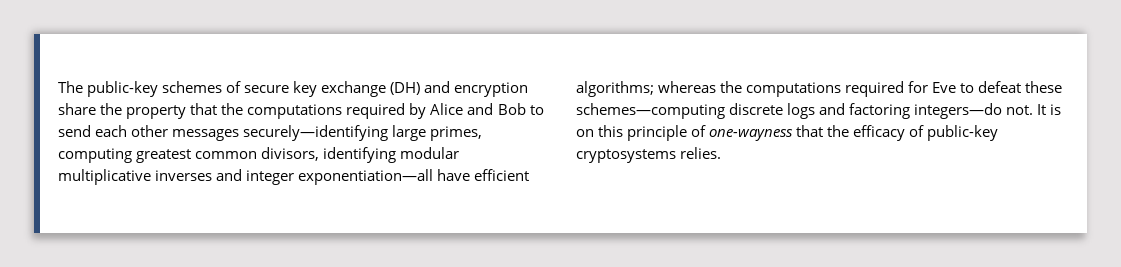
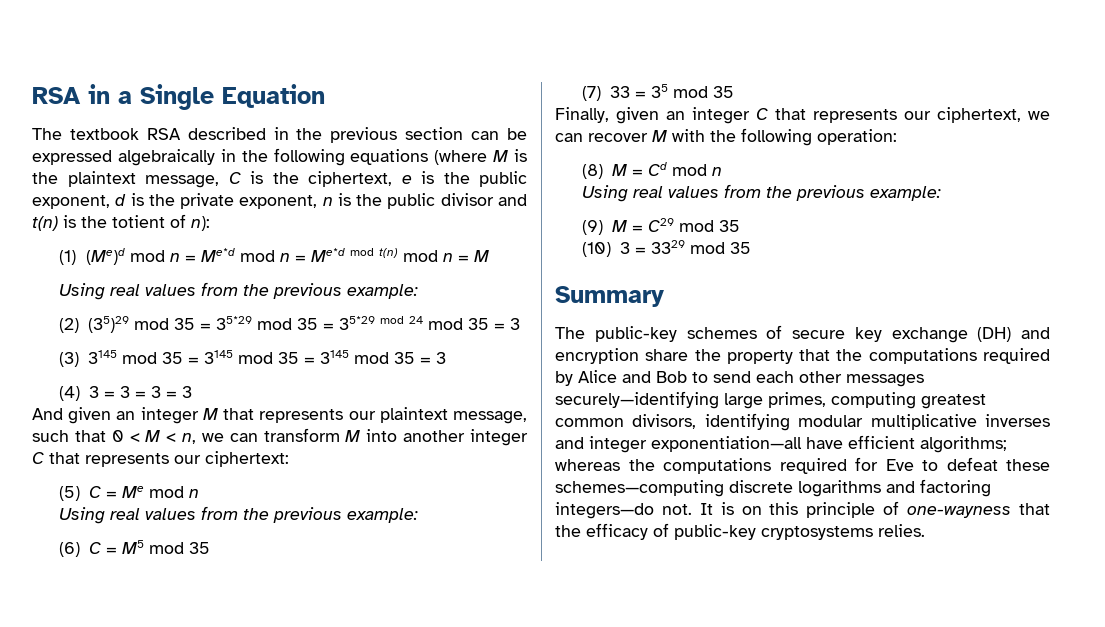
(58, 87) none -> [32,84,325,110] [32,127,528,143] [32,148,527,166] [32,171,527,188] [32,193,527,209] [32,214,210,231] [59,248,490,265] [59,282,419,300] [59,316,520,333] [59,350,446,367] [59,386,192,401] [32,407,527,424] [32,428,528,446] [32,451,289,467] [59,486,199,501] [59,506,419,524] [59,540,210,557] [582,84,734,101] [555,107,1050,124] [555,128,897,146] [582,162,722,179] [582,184,942,202] [582,218,740,235] [582,240,751,257] [555,286,664,307] RSA in a Single Equation // The textbook RSA described in the previous section can be expressed algebraically in the following equations (where M is the plaintext message, C is the ciphertext, e is the public exponent, d is the private exponent, n is the public divisor and t(n) is the totient of n): // (1) (Me)d mod n = Me*d mod n = Me*d mod t(n) mod n = M // Using real values from the previous example: // (2) (35)29 mod 35 = 35*29 mod 35 = 35*29 mod 24 mod 35 = 3 // (3) 3145 mod 35 = 3145 mod 35 = 3145 mod 35 = 3 // (4) 3 = 3 = 3 = 3 // And given an integer M that represents our plaintext message, such that 0 < M < n, we can transform M into another integer C that represents our ciphertext: // (5) C = Me mod n // Using real values from the previous example: // (6) C = M5 mod 35 // (7) 33 = 35 mod 35 // Finally, given an integer C that represents our ciphertext, we can recover M with the following operation: // (8) M = Cd mod n // Using real values from the previous example: // (9) M = C29 mod 35 // (10) 3 = 3329 mod 35 // Summary //
[787,103,816,119] logs -> [798,480,881,497] logarithms

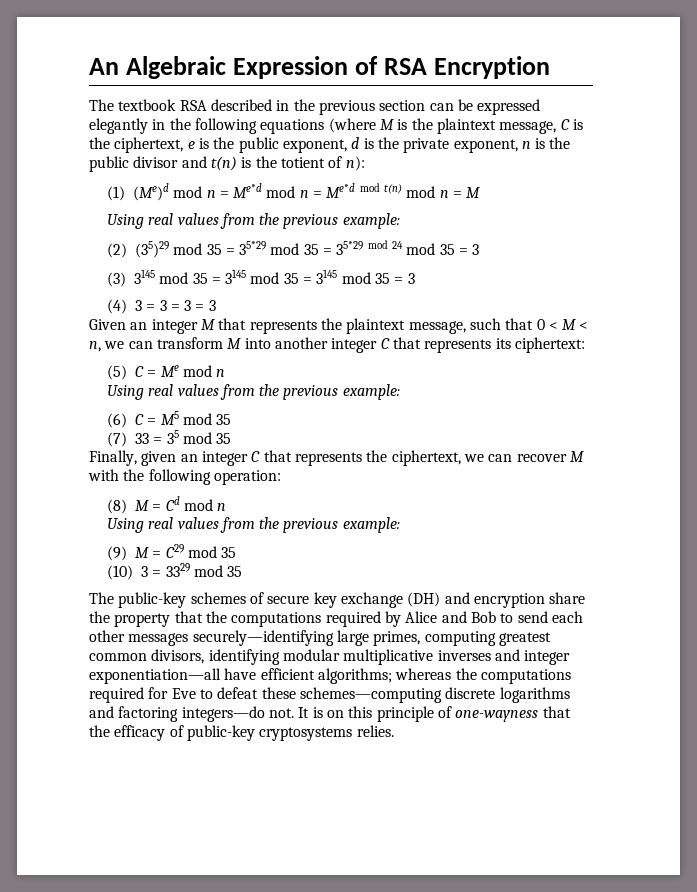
[32,84,325,110] RSA in a Single Equation -> [89,56,551,79] An Algebraic Expression of RSA Encryption
[117,149,215,166] algebraically -> [89,118,148,134] elegantly
[32,407,112,424] And given -> [89,319,126,330] Given
[348,411,376,420] our -> [320,318,342,330] the
[174,455,201,464] our -> [495,338,511,349] its
[904,111,931,120] our -> [366,450,388,462] the
[555,286,664,307] // Summary -> (243, 571) none

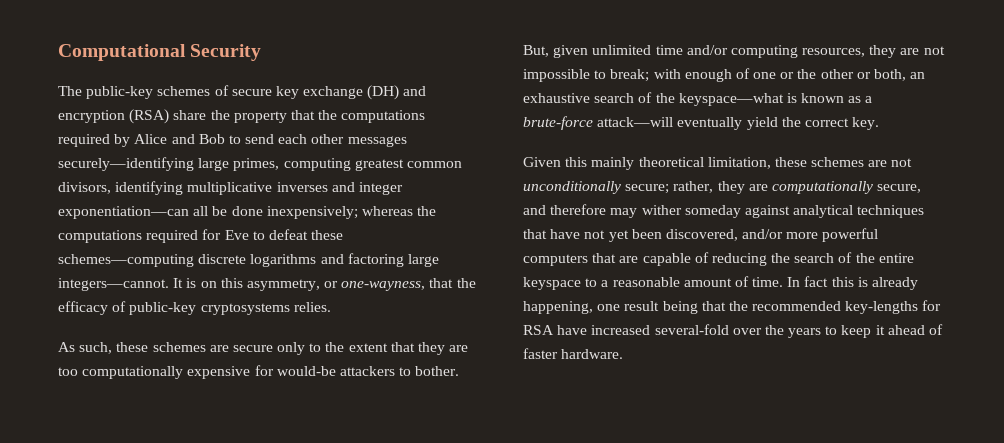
[89,56,551,79] [89,99,541,115] [89,118,583,134] [89,137,571,153] [89,156,365,172] [106,183,481,201] [106,213,400,229] [106,240,480,258] [106,269,415,287] [106,299,216,314] [89,318,589,334] [89,337,585,353] [106,365,226,380] [106,384,400,400] [106,411,232,428] [106,430,232,447] [89,450,584,466] [88,469,281,485] [106,496,227,514] [106,517,400,533] [106,544,237,561] [106,563,243,580] An Algebraic Expression of RSA Encryption // The textbook RSA described in the previous section can be expressed elegantly in the following equations (where M is the plaintext message, C is the ciphertext, e is the public exponent, d is the private exponent, n is the public divisor and t(n) is the totient of n): // (1) (Me)d mod n = Me*d mod n = Me*d mod t(n) mod n = M // Using real values from the previous example: // (2) (35)29 mod 35 = 35*29 mod 35 = 35*29 mod 24 mod 35 = 3 // (3) 3145 mod 35 = 3145 mod 35 = 3145 mod 35 = 3 // (4) 3 = 3 = 3 = 3 // Given an integer M that represents the plaintext message, such that 0 < M < n, we can transform M into another integer C that represents its ciphertext: // (5) C = Me mod n // Using real values from the previous example: // (6) C = M5 mod 35 // (7) 33 = 35 mod 35 // Finally, given an integer C that represents the ciphertext, we can recover M with the following operation: // (8) M = Cd mod n // Using real values from the previous example: // (9) M = C29 mod 35 // (10) 3 = 3329 mod 35 -> [58,44,262,61] Computational Security
(545, 600) none -> [129,109,170,124] (RSA)
[282,649,340,661] modular -> (184, 188) none
[89,668,392,684] exponentiation—all have efficient algorithms; -> [58,206,358,219] exponentiation—can all be done inexpensively;
[181,706,294,722] integers—do not. -> [407,254,439,267] [58,278,169,291] large integers—cannot.
[376,706,539,722] principle of one-wayness -> [246,279,426,291] asymmetry, or one-wayness,
(394, 731) none -> [58,342,469,355] [58,365,460,379] [523,45,945,58] [523,68,926,82] [523,92,873,106] [523,116,880,130] [523,157,913,170] [523,181,922,194] [523,204,925,218] [523,228,879,242] [523,252,914,266] [523,276,919,290] [523,300,942,314] [523,324,944,338] [523,348,624,359] // As such, these schemes are secure only to the extent that they are too computationally expensive for would-be attackers to bother. But, given unlimited time and/or computing resources, they are not impossible to break; with enough of one or the other or both, an exhaustive search of the keyspace—what is known as a brute-force attack—will eventually yield the correct key. // Given this mainly theoretical limitation, these schemes are not unconditionally secure; rather, they are computationally secure, and therefore may wither someday against analytical techniques that have not yet been discovered, and/or more powerful computers that are capable of reducing the search of the entire keyspace to a reasonable amount of time. In fact this is already happening, one result being that the recommended key-lengths for RSA have increased several-fold over the years to keep it ahead of faster hardware.

